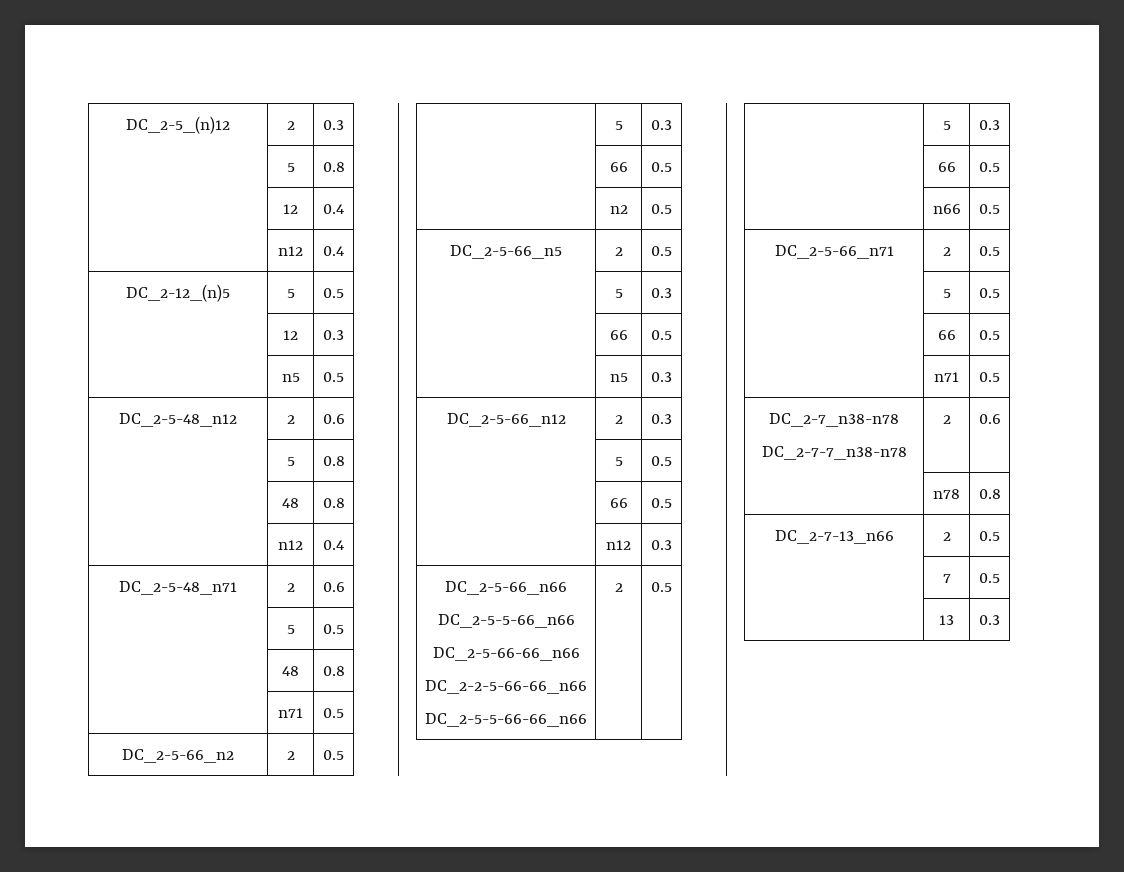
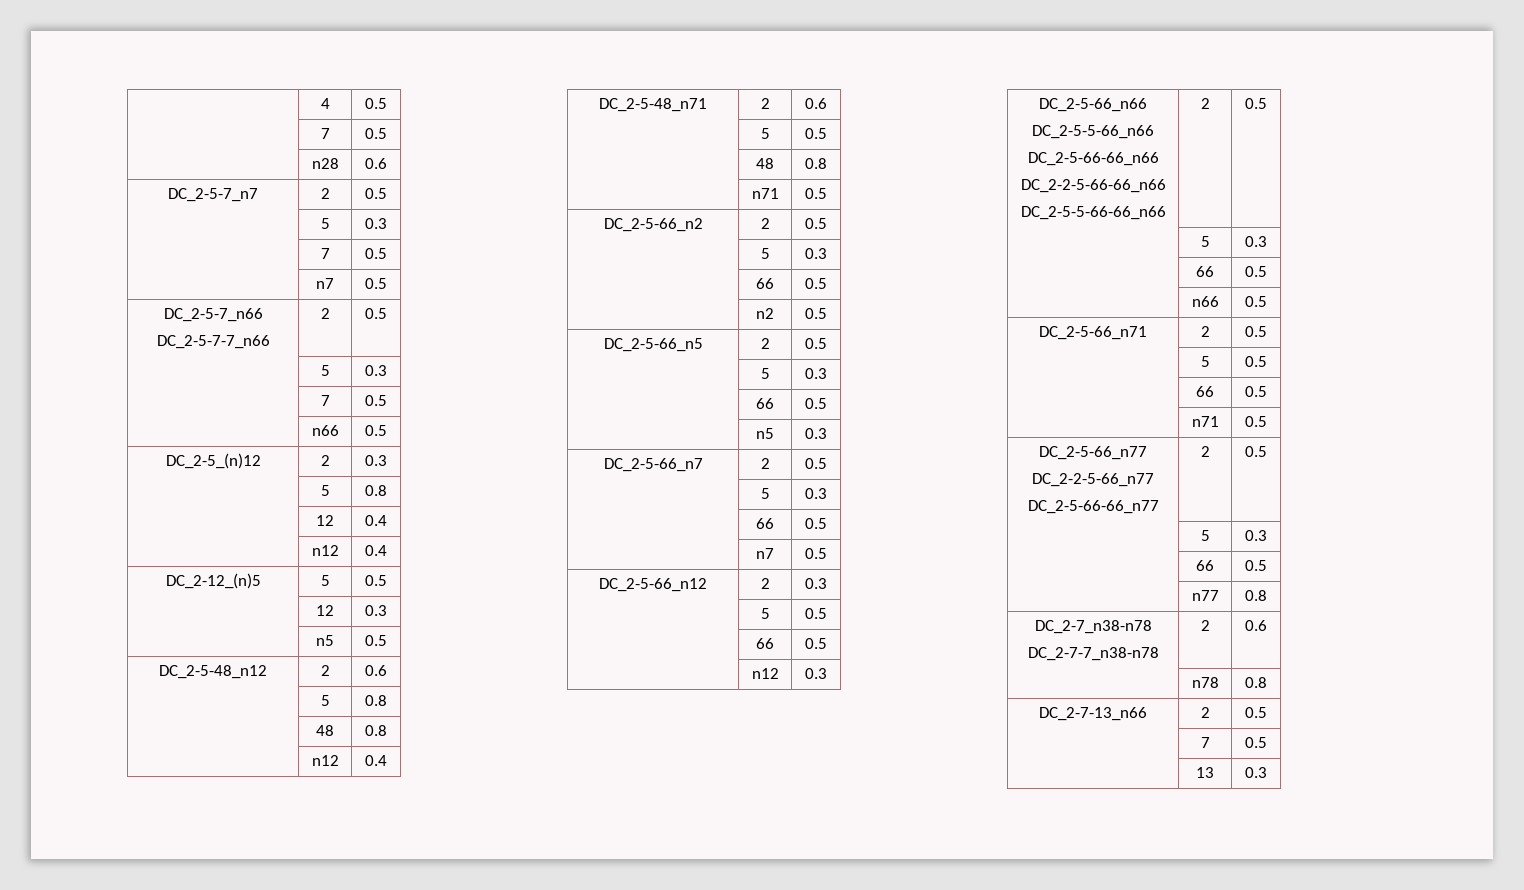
(126, 125) none -> [320,98,330,109] [365,98,387,109] [320,128,330,139] [365,128,387,139] [311,158,339,169] [365,158,387,169] [168,188,258,202] [320,188,330,199] [365,188,387,199] [320,218,330,229] [365,218,387,229] [320,248,330,259] [365,248,387,259] [316,278,334,289] [365,278,387,289] [163,308,263,322] [156,335,270,349] [320,308,330,319] [365,308,387,319] [320,365,330,376] [365,365,387,376] [320,395,330,406] [365,395,387,406] [311,425,339,436] [365,425,387,436] | 4 | 0.5 // | 7 | 0.5 // | n28 | 0.6 // DC_2-5-7_n7 | 2 | 0.5 // | 5 | 0.3 // | 7 | 0.5 // | n7 | 0.5 // DC_2-5-7_n66 // DC_2-5-7-7_n66 | 2 | 0.5 // | 5 | 0.3 // | 7 | 0.5 // | n66 | 0.5 //
(672, 377) none -> [603,458,703,472] [760,458,770,469] [805,458,827,469] [760,488,770,499] [805,488,827,499] [756,518,774,529] [805,518,827,529] [756,548,774,559] [805,548,827,559] // DC_2-5-66_n7 | 2 | 0.5 // | 5 | 0.3 // | 66 | 0.5 // | n7 | 0.5
(1000, 377) none -> [1039,446,1147,460] [1032,473,1154,487] [1027,500,1159,514] [1200,446,1210,457] [1245,446,1267,457] [1200,530,1210,541] [1245,530,1267,541] [1196,560,1214,571] [1245,560,1267,571] [1191,590,1219,601] [1245,590,1267,601] // DC_2-5-66_n77 // DC_2-2-5-66_n77 // DC_2-5-66-66_n77 | 2 | 0.5 // | 5 | 0.3 // | 66 | 0.5 // | n77 | 0.8

